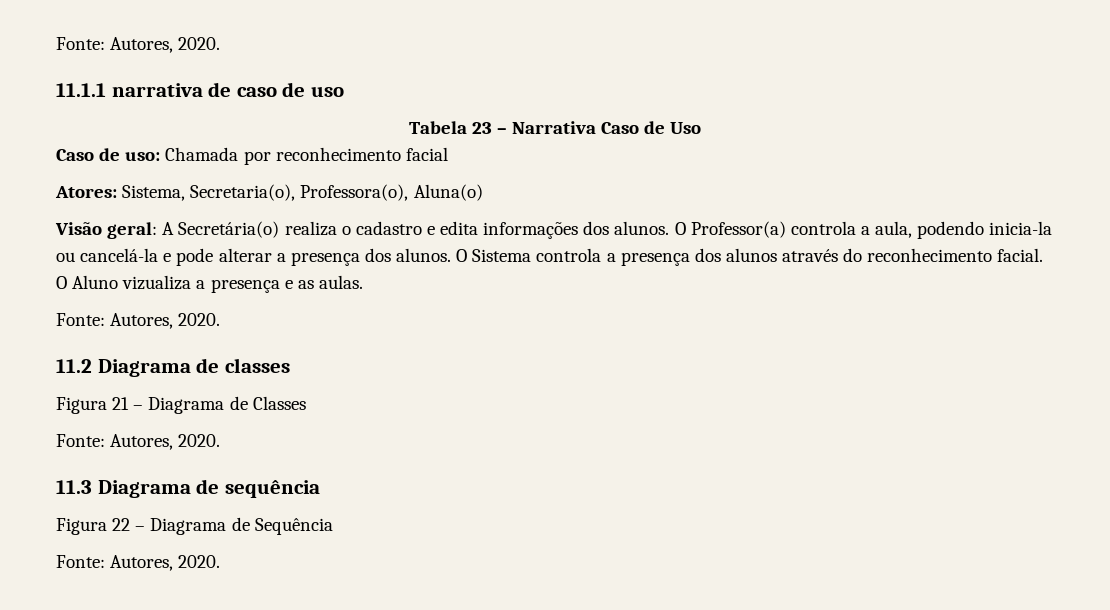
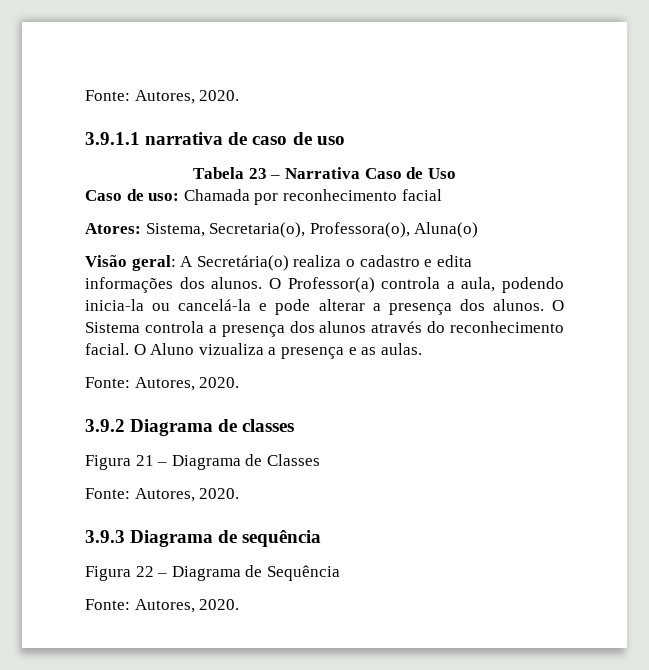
[56,37,221,53] [56,83,106,97] Fonte: Autores, 2020. // 11.1.1 -> [85,90,240,104] [85,132,140,145] Fonte: Autores, 2020. // 3.9.1.1
[56,359,92,373] 11.2 -> [85,419,125,432] 3.9.2
[56,480,92,494] 11.3 -> [85,530,125,543] 3.9.3

